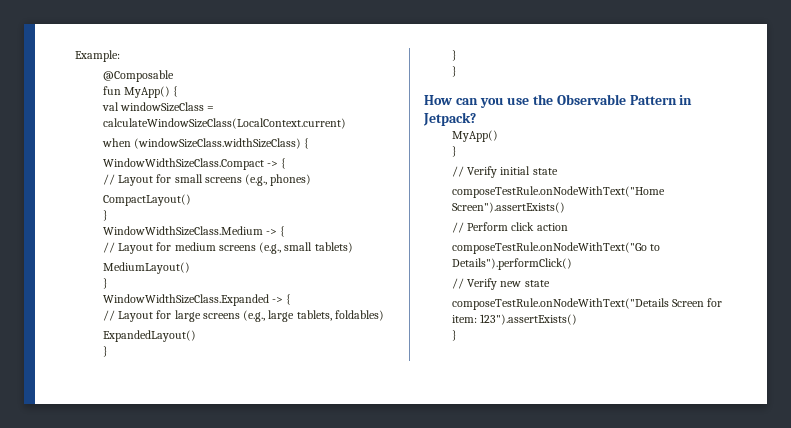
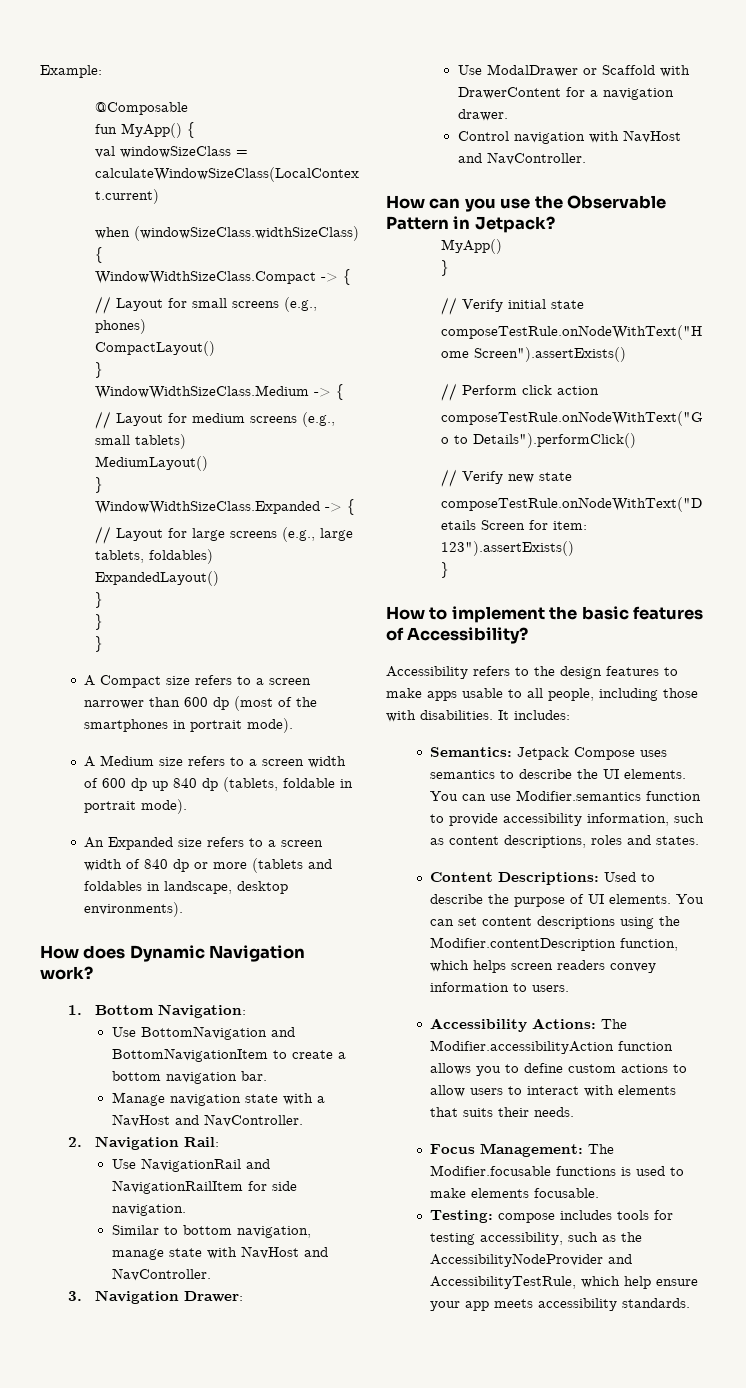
(457, 71) none -> [84,675,312,688] [84,696,318,711] [84,718,294,733] [84,755,347,768] [84,777,354,792] [84,799,188,814] [84,837,324,850] [84,858,333,873] [84,881,289,894] [84,902,184,917] [40,945,306,962] [40,966,93,980] [67,1004,247,1018] [111,1026,295,1040] [111,1048,346,1062] [111,1071,267,1084] [111,1092,325,1106] [111,1114,303,1127] [67,1136,220,1150] [111,1158,270,1172] [111,1180,297,1194] [111,1204,186,1216] [111,1225,311,1238] [111,1246,328,1260] [111,1268,211,1281] [67,1290,244,1304] [457,64,690,77] [457,87,674,100] [457,109,508,121] [457,130,681,144] [457,152,586,165] // A Compact size refers to a screen narrower than 600 dp (most of the smartphones in portrait mode). // A Medium size refers to a screen width of 600 dp up 840 dp (tablets, foldable in portrait mode). // An Expanded size refers to a screen width of 840 dp or more (tablets and foldables in landscape, desktop environments). // How does Dynamic Navigation work? // 1. Bottom Navigation: // Use BottomNavigation and BottomNavigationItem to create a bottom navigation bar. // Manage navigation state with a NavHost and NavController. // 2. Navigation Rail: // Use NavigationRail and NavigationRailItem for side navigation. // Similar to bottom navigation, manage state with NavHost and NavController. // 3. Navigation Drawer: // Use ModalDrawer or Scaffold with DrawerContent for a navigation drawer. // Control navigation with NavHost and NavController.
(457, 335) none -> [386,606,704,623] [386,627,529,644] [386,666,678,679] [386,688,698,701] [386,710,570,722] [430,747,668,760] [430,769,687,779] [430,790,702,801] [430,813,705,826] [430,835,700,848] [430,872,656,885] [430,894,705,907] [430,916,681,929] [430,937,679,951] [430,960,657,973] [430,982,570,992] [430,1018,628,1032] [430,1040,674,1054] [430,1063,688,1076] [430,1085,677,1097] [430,1107,575,1117] [430,1143,615,1157] [430,1165,685,1176] [430,1188,600,1198] [430,1210,674,1223] [430,1232,643,1245] [430,1253,633,1267] [430,1276,699,1289] [430,1298,691,1311] // How to implement the basic features of Accessibility? // Accessibility refers to the design features to make apps usable to all people, including those with disabilities. It includes: // Semantics: Jetpack Compose uses semantics to describe the UI elements. You can use Modifier.semantics function to provide accessibility information, such as content descriptions, roles and states. // Content Descriptions: Used to describe the purpose of UI elements. You can set content descriptions using the Modifier.contentDescription function, which helps screen readers convey information to users. // Accessibility Actions: The Modifier.accessibilityAction function allows you to define custom actions to allow users to interact with elements that suits their needs. // Focus Management: The Modifier.focusable functions is used to make elements focusable. // Testing: compose includes tools for testing accessibility, such as the AccessibilityNodeProvider and AccessibilityTestRule, which help ensure your app meets accessibility standards.

